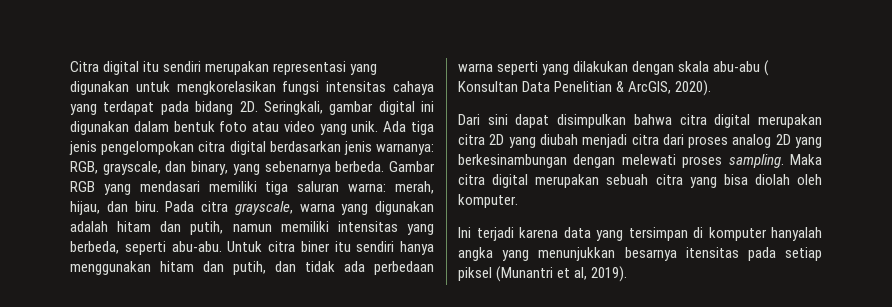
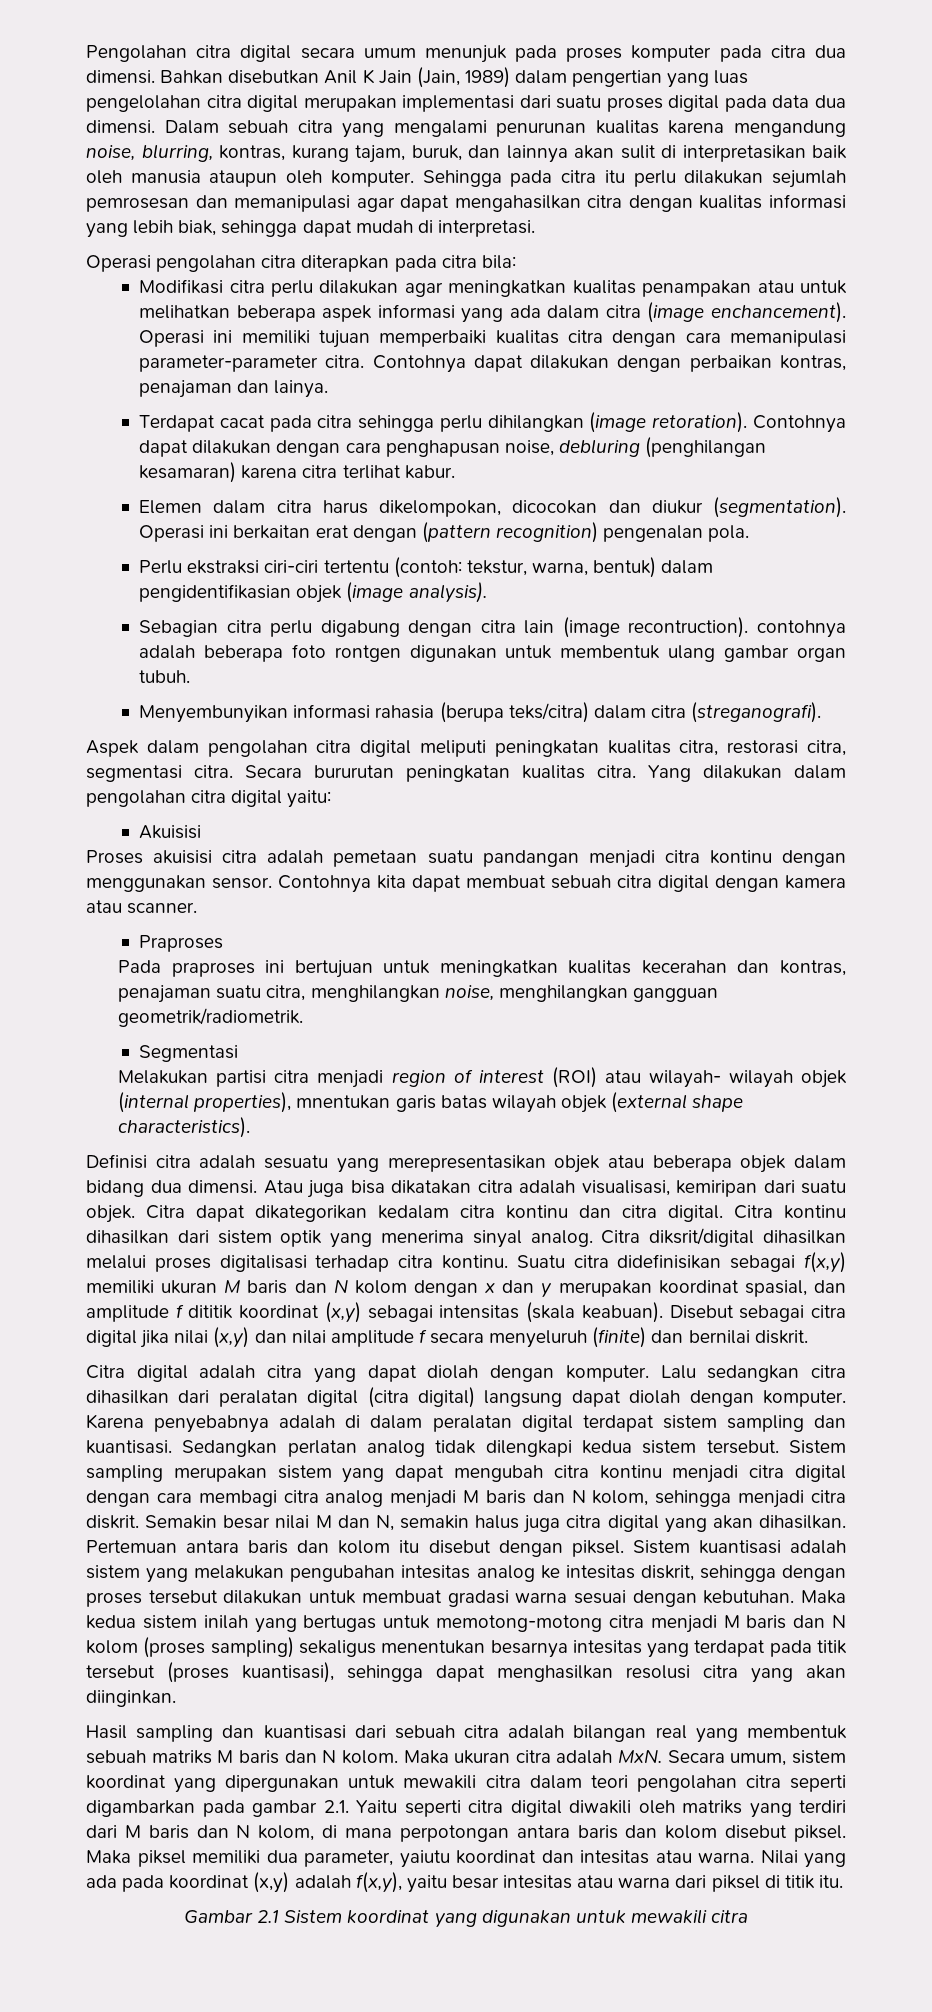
[70,61,378,75] [70,81,434,95] [70,101,434,115] [70,121,434,135] [69,141,434,155] [70,161,436,175] [70,181,435,195] [70,201,434,215] [70,221,435,235] [70,241,434,255] [70,261,434,275] [458,60,770,76] [458,80,712,96] [458,114,822,128] [458,134,822,148] [458,154,822,168] [458,174,822,188] [458,194,518,208] [458,227,822,241] [458,247,822,261] [458,266,628,282] Citra digital itu sendiri merupakan representasi yang digunakan untuk mengkorelasikan fungsi intensitas cahaya yang terdapat pada bidang 2D. Seringkali, gambar digital ini digunakan dalam bentuk foto atau video yang unik. Ada tiga jenis pengelompokan citra digital berdasarkan jenis warnanya: RGB, grayscale, dan binary, yang sebenarnya berbeda. Gambar RGB yang mendasari memiliki tiga saluran warna: merah, hijau, dan biru. Pada citra grayscale, warna yang digunakan adalah hitam dan putih, namun memiliki intensitas yang berbeda, seperti abu-abu. Untuk citra biner itu sendiri hanya menggunakan hitam dan putih, dan tidak ada perbedaan warna seperti yang dilakukan dengan skala abu-abu ( Konsultan Data Penelitian & ArcGIS, 2020). // Dari sini dapat disimpulkan bahwa citra digital merupakan citra 2D yang diubah menjadi citra dari proses analog 2D yang berkesinambungan dengan melewati proses sampling. Maka citra digital merupakan sebuah citra yang bisa diolah oleh komputer. // Ini terjadi karena data yang tersimpan di komputer hanyalah angka yang menunjukkan besarnya itensitas pada setiap piksel (Munantri et al, 2019). -> [86,45,846,63] [86,67,749,88] [86,95,846,112] [86,120,846,138] [86,144,847,163] [86,170,847,188] [86,194,846,212] [86,220,535,238] [86,255,516,272] [139,279,847,297] [139,302,847,323] [139,330,847,348] [139,355,847,373] [139,380,329,398] [139,412,846,433] [139,437,767,458] [139,462,455,483] [139,497,847,518] [139,522,750,543] [139,557,714,578] [139,582,487,603] [139,617,847,638] [139,644,847,662] [139,670,191,683] [139,702,822,723] [86,740,846,757] [86,765,846,782] [86,790,332,808] [139,825,202,839] [86,850,847,868] [86,875,846,893] [86,900,198,914] [139,935,224,952] [118,960,846,978] [118,985,718,1003] [118,1008,304,1027] [139,1045,239,1062] [118,1067,848,1088] [118,1092,744,1113] [118,1117,251,1138] [86,1154,847,1173] [86,1180,846,1198] [86,1205,846,1223] [86,1228,846,1248] [86,1252,846,1273] [86,1279,846,1298] [86,1302,847,1323] [86,1327,808,1348] [86,1365,847,1383] [86,1387,846,1408] [86,1414,847,1433] [86,1440,847,1457] [86,1465,846,1483] [86,1490,846,1508] [86,1515,846,1533] [86,1540,846,1557] [86,1565,847,1583] [86,1590,847,1607] [86,1615,847,1633] [86,1637,847,1658] [86,1662,846,1683] [86,1690,176,1707] [86,1725,848,1743] [86,1749,846,1766] [86,1775,847,1793] [86,1800,846,1818] [86,1825,846,1842] [86,1850,846,1868] [86,1872,843,1893] [183,1909,749,1928] Pengolahan citra digital secara umum menunjuk pada proses komputer pada citra dua dimensi. Bahkan disebutkan Anil K Jain (Jain, 1989) dalam pengertian yang luas pengelolahan citra digital merupakan implementasi dari suatu proses digital pada data dua dimensi. Dalam sebuah citra yang mengalami penurunan kualitas karena mengandung noise, blurring, kontras, kurang tajam, buruk, dan lainnya akan sulit di interpretasikan baik oleh manusia ataupun oleh komputer. Sehingga pada citra itu perlu dilakukan sejumlah pemrosesan dan memanipulasi agar dapat mengahasilkan citra dengan kualitas informasi yang lebih biak, sehingga dapat mudah di interpretasi. // Operasi pengolahan citra diterapkan pada citra bila: // Modifikasi citra perlu dilakukan agar meningkatkan kualitas penampakan atau untuk melihatkan beberapa aspek informasi yang ada dalam citra (image enchancement). Operasi ini memiliki tujuan memperbaiki kualitas citra dengan cara memanipulasi parameter-parameter citra. Contohnya dapat dilakukan dengan perbaikan kontras, penajaman dan lainya. // Terdapat cacat pada citra sehingga perlu dihilangkan (image retoration). Contohnya dapat dilakukan dengan cara penghapusan noise, debluring (penghilangan kesamaran) karena citra terlihat kabur. // Elemen dalam citra harus dikelompokan, dicocokan dan diukur (segmentation). Operasi ini berkaitan erat dengan (pattern recognition) pengenalan pola. // Perlu ekstraksi ciri-ciri tertentu (contoh: tekstur, warna, bentuk) dalam pengidentifikasian objek (image analysis). // Sebagian citra perlu digabung dengan citra lain (image recontruction). contohnya adalah beberapa foto rontgen digunakan untuk membentuk ulang gambar organ tubuh. // Menyembunyikan informasi rahasia (berupa teks/citra) dalam citra (streganografi). // Aspek dalam pengolahan citra digital meliputi peningkatan kualitas citra, restorasi citra, segmentasi citra. Secara bururutan peningkatan kualitas citra. Yang dilakukan dalam pengolahan citra digital yaitu: // Akuisisi // Proses akuisisi citra adalah pemetaan suatu pandangan menjadi citra kontinu dengan menggunakan sensor. Contohnya kita dapat membuat sebuah citra digital dengan kamera atau scanner. // Praproses // Pada praproses ini bertujuan untuk meningkatkan kualitas kecerahan dan kontras, penajaman suatu citra, menghilangkan noise, menghilangkan gangguan geometrik/radiometrik. // Segmentasi // Melakukan partisi citra menjadi region of interest (ROI) atau wilayah- wilayah objek (internal properties), mnentukan garis batas wilayah objek (external shape characteristics). // Definisi citra adalah sesuatu yang merepresentasikan objek atau beberapa objek dalam bidang dua dimensi. Atau juga bisa dikatakan citra adalah visualisasi, kemiripan dari suatu objek. Citra dapat dikategorikan kedalam citra kontinu dan citra digital. Citra kontinu dihasilkan dari sistem optik yang menerima sinyal analog. Citra diksrit/digital dihasilkan melalui proses digitalisasi terhadap citra kontinu. Suatu citra didefinisikan sebagai f(x,y) memiliki ukuran M baris dan N kolom dengan x dan y merupakan koordinat spasial, dan amplitude f dititik koordinat (x,y) sebagai intensitas (skala keabuan). Disebut sebagai citra digital jika nilai (x,y) dan nilai amplitude f secara menyeluruh (finite) dan bernilai diskrit. // Citra digital adalah citra yang dapat diolah dengan komputer. Lalu sedangkan citra dihasilkan dari peralatan digital (citra digital) langsung dapat diolah dengan komputer. Karena penyebabnya adalah di dalam peralatan digital terdapat sistem sampling dan kuantisasi. Sedangkan perlatan analog tidak dilengkapi kedua sistem tersebut. Sistem sampling merupakan sistem yang dapat mengubah citra kontinu menjadi citra digital dengan cara membagi citra analog menjadi M baris dan N kolom, sehingga menjadi citra diskrit. Semakin besar nilai M dan N, semakin halus juga citra digital yang akan dihasilkan. Pertemuan antara baris dan kolom itu disebut dengan piksel. Sistem kuantisasi adalah sistem yang melakukan pengubahan intesitas analog ke intesitas diskrit, sehingga dengan proses tersebut dilakukan untuk membuat gradasi warna sesuai dengan kebutuhan. Maka kedua sistem inilah yang bertugas untuk memotong-motong citra menjadi M baris dan N kolom (proses sampling) sekaligus menentukan besarnya intesitas yang terdapat pada titik tersebut (proses kuantisasi), sehingga dapat menghasilkan resolusi citra yang akan diinginkan. // Hasil sampling dan kuantisasi dari sebuah citra adalah bilangan real yang membentuk sebuah matriks M baris dan N kolom. Maka ukuran citra adalah MxN. Secara umum, sistem koordinat yang dipergunakan untuk mewakili citra dalam teori pengolahan citra seperti digambarkan pada gambar 2.1. Yaitu seperti citra digital diwakili oleh matriks yang terdiri dari M baris dan N kolom, di mana perpotongan antara baris dan kolom disebut piksel. Maka piksel memiliki dua parameter, yaiutu koordinat dan intesitas atau warna. Nilai yang ada pada koordinat (x,y) adalah f(x,y), yaitu besar intesitas atau warna dari piksel di titik itu. // Gambar 2.1 Sistem koordinat yang digunakan untuk mewakili citra

